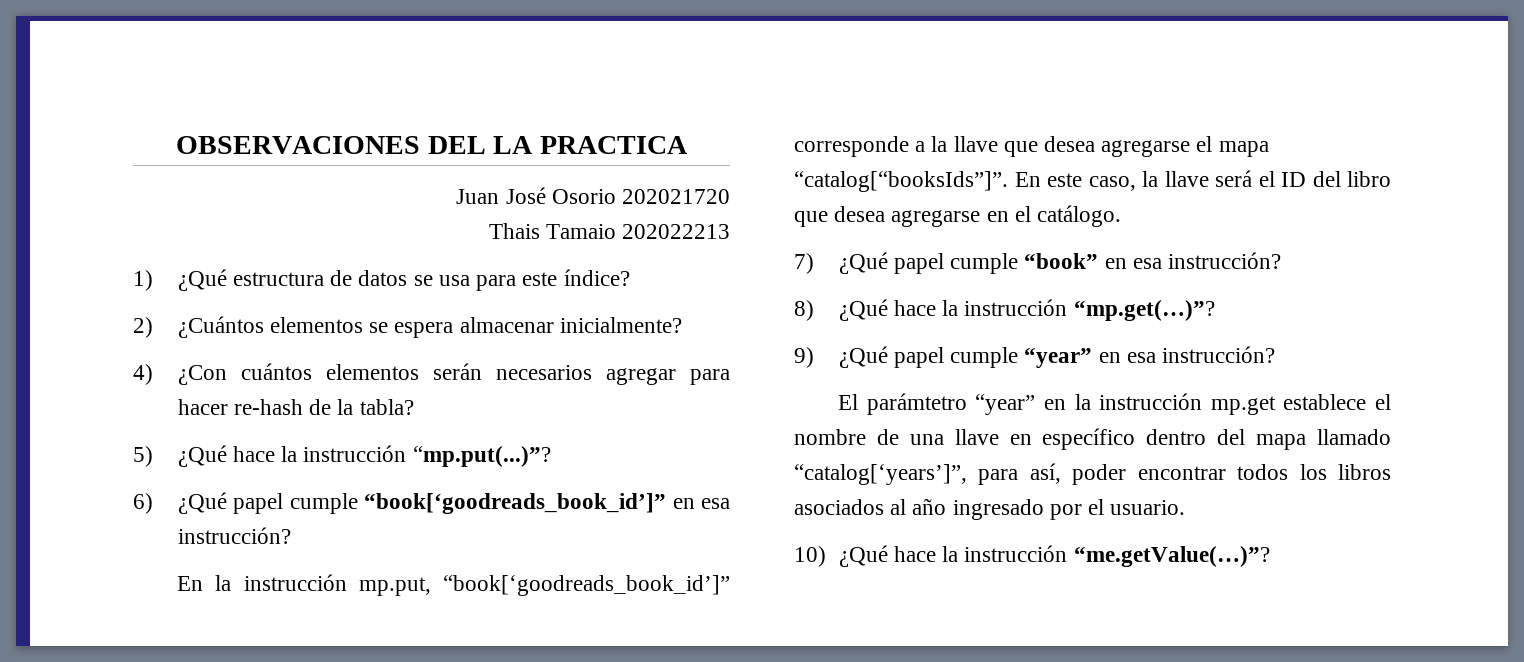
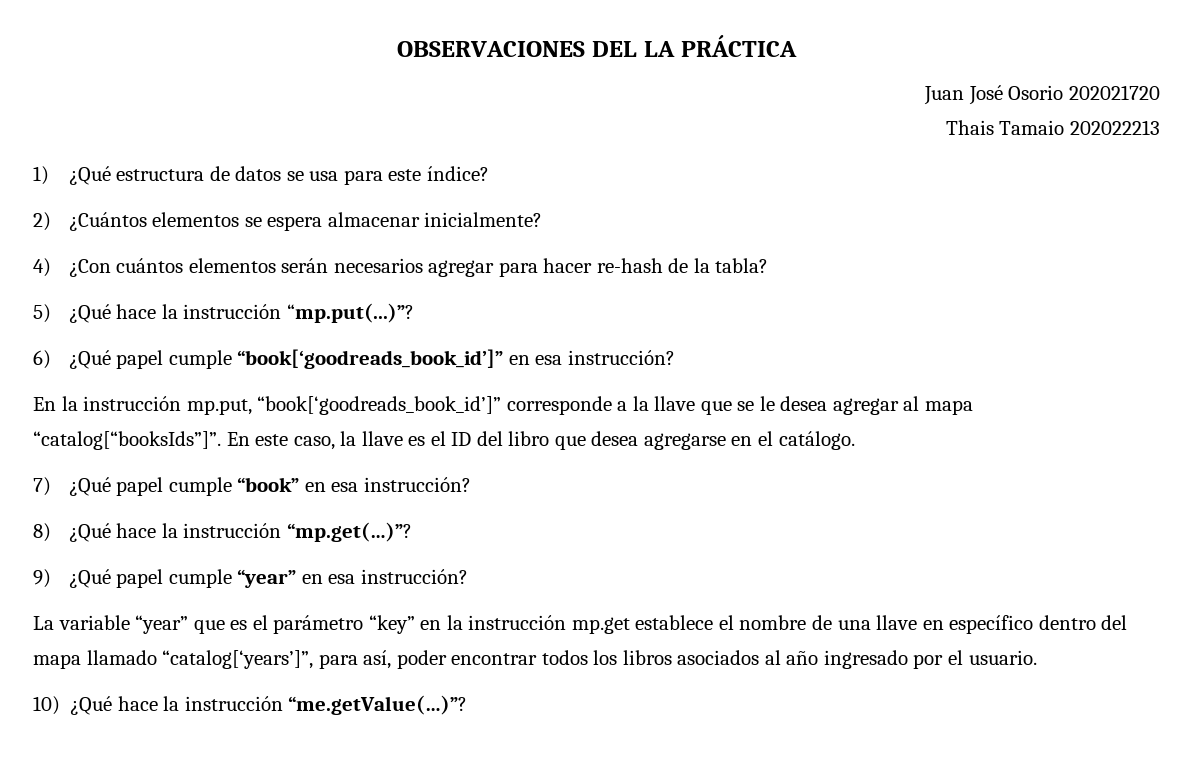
[539,136,688,154] PRACTICA -> [680,35,797,57] PRÁCTICA
[1044,136,1213,157] desea agregarse el -> [737,396,920,415] se le desea agregar al
[1215,170,1252,187] será -> [408,436,426,446] es
[838,393,1036,415] El parámtetro “year” -> [33,615,415,634] La variable “year” que es el parámetro “key”

